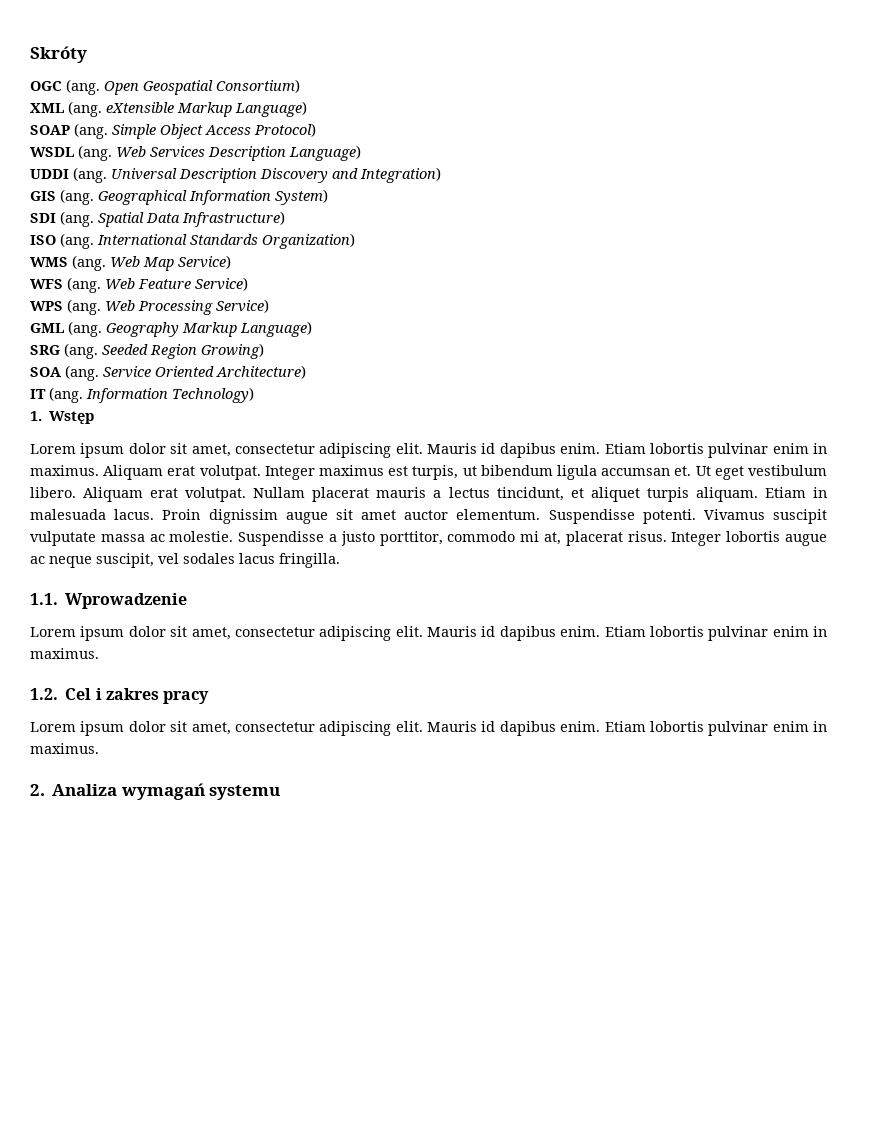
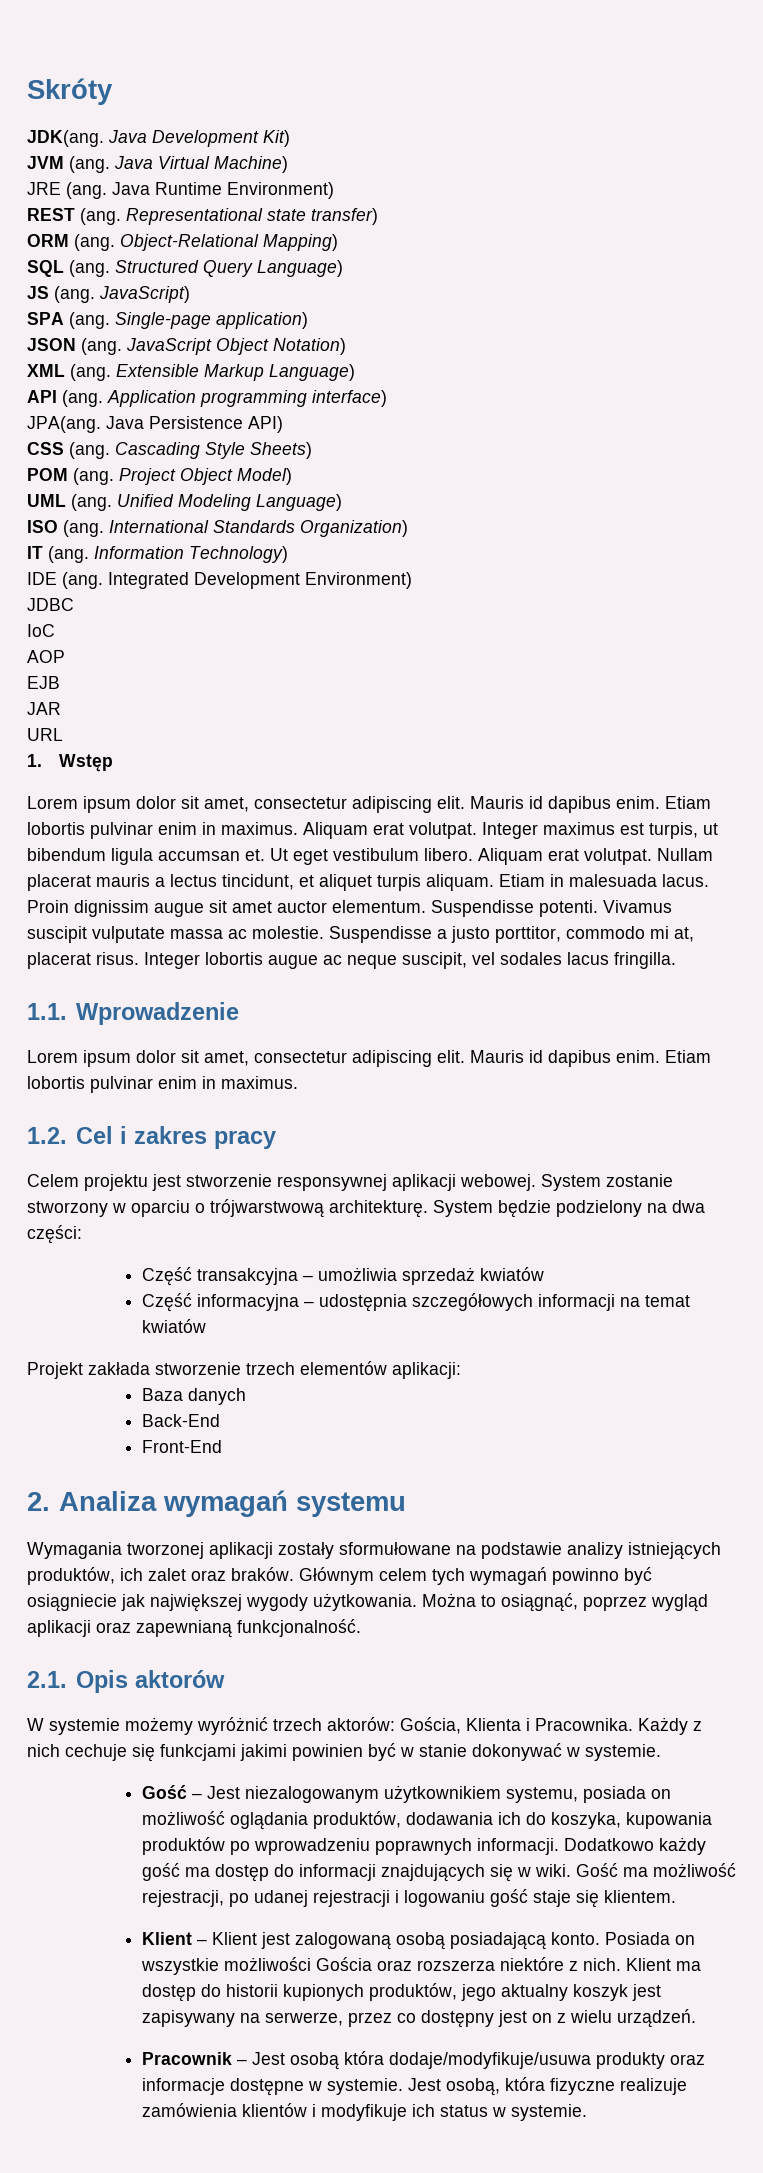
[30,79,300,95] OGC (ang. Open Geospatial Consortium) -> [27,130,290,147] [27,156,288,173] [27,182,334,199] [27,208,378,225] [27,234,338,251] [27,260,343,277] [27,286,190,303] [27,312,308,329] [27,338,346,355] JDK(ang. Java Development Kit) // JVM (ang. Java Virtual Machine) // JRE (ang. Java Runtime Environment) // REST (ang. Representational state transfer) // ORM (ang. Object-Relational Mapping) // SQL (ang. Structured Query Language) // JS (ang. JavaScript) // SPA (ang. Single-page application) // JSON (ang. JavaScript Object Notation)
[106,101,307,117] [30,123,316,139] [30,145,361,161] [30,167,441,183] [30,189,328,205] [30,211,285,227] eXtensible Markup Language) // SOAP (ang. Simple Object Access Protocol) // WSDL (ang. Web Services Description Language) // UDDI (ang. Universal Description Discovery and Integration) // GIS (ang. Geographical Information System) // SDI (ang. Spatial Data Infrastructure) -> [116,364,355,381] [27,390,387,407] [27,416,283,433] [27,442,312,459] [27,468,292,485] [27,494,342,511] Extensible Markup Language) // API (ang. Application programming interface) // JPA(ang. Java Persistence API) // CSS (ang. Cascading Style Sheets) // POM (ang. Project Object Model) // UML (ang. Unified Modeling Language)
[30,255,231,271] [30,277,248,293] [30,299,269,315] [30,321,312,337] [30,343,264,359] [30,365,306,381] [30,387,254,403] WMS (ang. Web Map Service) // WFS (ang. Web Feature Service) // WPS (ang. Web Processing Service) // GML (ang. Geography Markup Language) // SRG (ang. Seeded Region Growing) // SOA (ang. Service Oriented Architecture) // IT (ang. Information Technology) -> [27,546,288,563] [27,572,412,589] [27,598,74,611] [27,624,55,637] [27,650,65,663] [27,676,60,689] [27,702,61,715] [27,728,63,741] IT (ang. Information Technology) // IDE (ang. Integrated Development Environment) // JDBC // IoC // AOP // EJB // JAR // URL
[30,721,827,736] [30,743,99,754] [30,783,281,800] Lorem ipsum dolor sit amet, consectetur adipiscing elit. Mauris id dapibus enim. Etiam lobortis pulvinar enim in maximus. // 2. Analiza wymagań systemu -> [27,1174,673,1191] [27,1199,705,1218] [27,1225,82,1244] [141,1267,544,1286] [141,1293,690,1312] [141,1319,206,1333] [27,1361,461,1379] [141,1388,246,1405] [141,1414,220,1427] [141,1440,222,1453] [27,1490,406,1517] [27,1542,721,1560] [27,1567,652,1585] [27,1593,708,1612] [27,1619,361,1638] [27,1670,225,1693] [27,1717,702,1735] [27,1743,661,1762] [141,1785,671,1803] [141,1811,712,1830] [141,1837,706,1855] [141,1863,736,1882] [141,1889,676,1908] [141,1932,695,1950] [140,1957,701,1975] [141,1983,661,2002] [141,2009,696,2028] [141,2051,705,2070] [141,2077,687,2096] [141,2103,587,2121] Celem projektu jest stworzenie responsywnej aplikacji webowej. System zostanie stworzony w oparciu o trójwarstwową architekturę. System będzie podzielony na dwa części: // Część transakcyjna – umożliwia sprzedaż kwiatów // Część informacyjna – udostępnia szczegółowych informacji na temat kwiatów // Projekt zakłada stworzenie trzech elementów aplikacji: // Baza danych // Back-End // Front-End // 2. Analiza wymagań systemu // Wymagania tworzonej aplikacji zostały sformułowane na podstawie analizy istniejących produktów, ich zalet oraz braków. Głównym celem tych wymagań powinno być osiągniecie jak największej wygody użytkowania. Można to osiągnąć, poprzez wygląd aplikacji oraz zapewnianą funkcjonalność. // 2.1. Opis aktorów // W systemie możemy wyróżnić trzech aktorów: Gościa, Klienta i Pracownika. Każdy z nich cechuje się funkcjami jakimi powinien być w stanie dokonywać w systemie. // Gość – Jest niezalogowanym użytkownikiem systemu, posiada on możliwość oglądania produktów, dodawania ich do koszyka, kupowania produktów po wprowadzeniu poprawnych informacji. Dodatkowo każdy gość ma dostęp do informacji znajdujących się w wiki. Gość ma możliwość rejestracji, po udanej rejestracji i logowaniu gość staje się klientem. // Klient – Klient jest zalogowaną osobą posiadającą konto. Posiada on wszystkie możliwości Gościa oraz rozszerza niektóre z nich. Klient ma dostęp do historii kupionych produktów, jego aktualny koszyk jest zapisywany na serwerze, przez co dostępny jest on z wielu urządzeń. // Pracownik – Jest osobą która dodaje/modyfikuje/usuwa produkty oraz informacje dostępne w systemie. Jest osobą, która fizyczne realizuje zamówienia klientów i modyfikuje ich status w systemie.

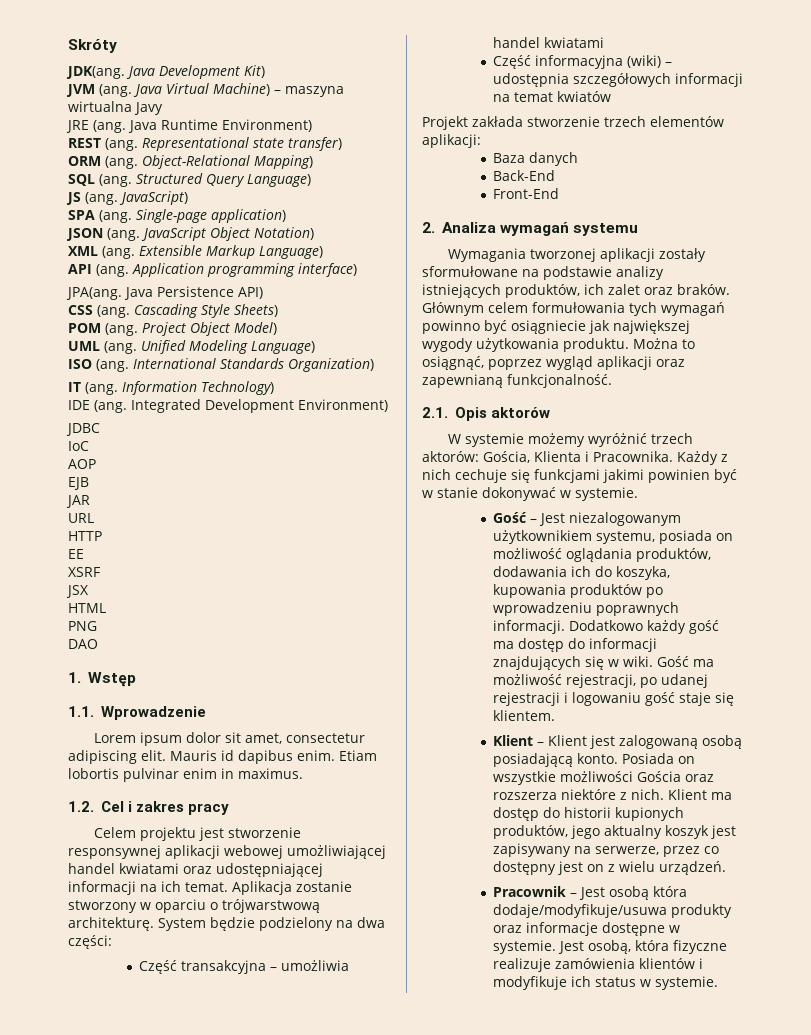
(288, 164) none -> [274,86,344,97] [68,101,163,115] – maszyna wirtualna Javy
[27,754,113,772] [27,796,711,813] [27,822,718,839] [27,848,713,865] [27,874,709,891] [27,900,672,917] [27,926,694,943] [27,952,676,969] 1. Wstęp // Lorem ipsum dolor sit amet, consectetur adipiscing elit. Mauris id dapibus enim. Etiam lobortis pulvinar enim in maximus. Aliquam erat volutpat. Integer maximus est turpis, ut bibendum ligula accumsan et. Ut eget vestibulum libero. Aliquam erat volutpat. Nullam placerat mauris a lectus tincidunt, et aliquet turpis aliquam. Etiam in malesuada lacus. Proin dignissim augue sit amet auctor elementum. Suspendisse potenti. Vivamus suscipit vulputate massa ac molestie. Suspendisse a justo porttitor, commodo mi at, placerat risus. Integer lobortis augue ac neque suscipit, vel sodales lacus fringilla. -> [68,531,102,541] [68,549,84,559] [68,567,100,577] [66,585,89,598] [68,603,106,613] [68,621,97,631] [68,639,98,649] [68,672,136,687] HTTP // EE // XSRF // JSX // HTML // PNG // DAO // 1. Wstęp
[460,1174,601,1191] webowej. System -> [224,845,386,859] [68,863,323,877] [68,881,292,895] webowej umożliwiającej handel kwiatami oraz udostępniającej informacji na ich temat. Aplikacja
[401,1267,544,1285] sprzedaż kwiatów -> [492,37,604,48] handel kwiatami
(299, 1302) none -> [626,55,661,68] (wiki)
(427, 1574) none -> [532,302,625,313] formułowania
[313,1593,417,1611] użytkowania. -> [476,338,629,352] użytkowania produktu.

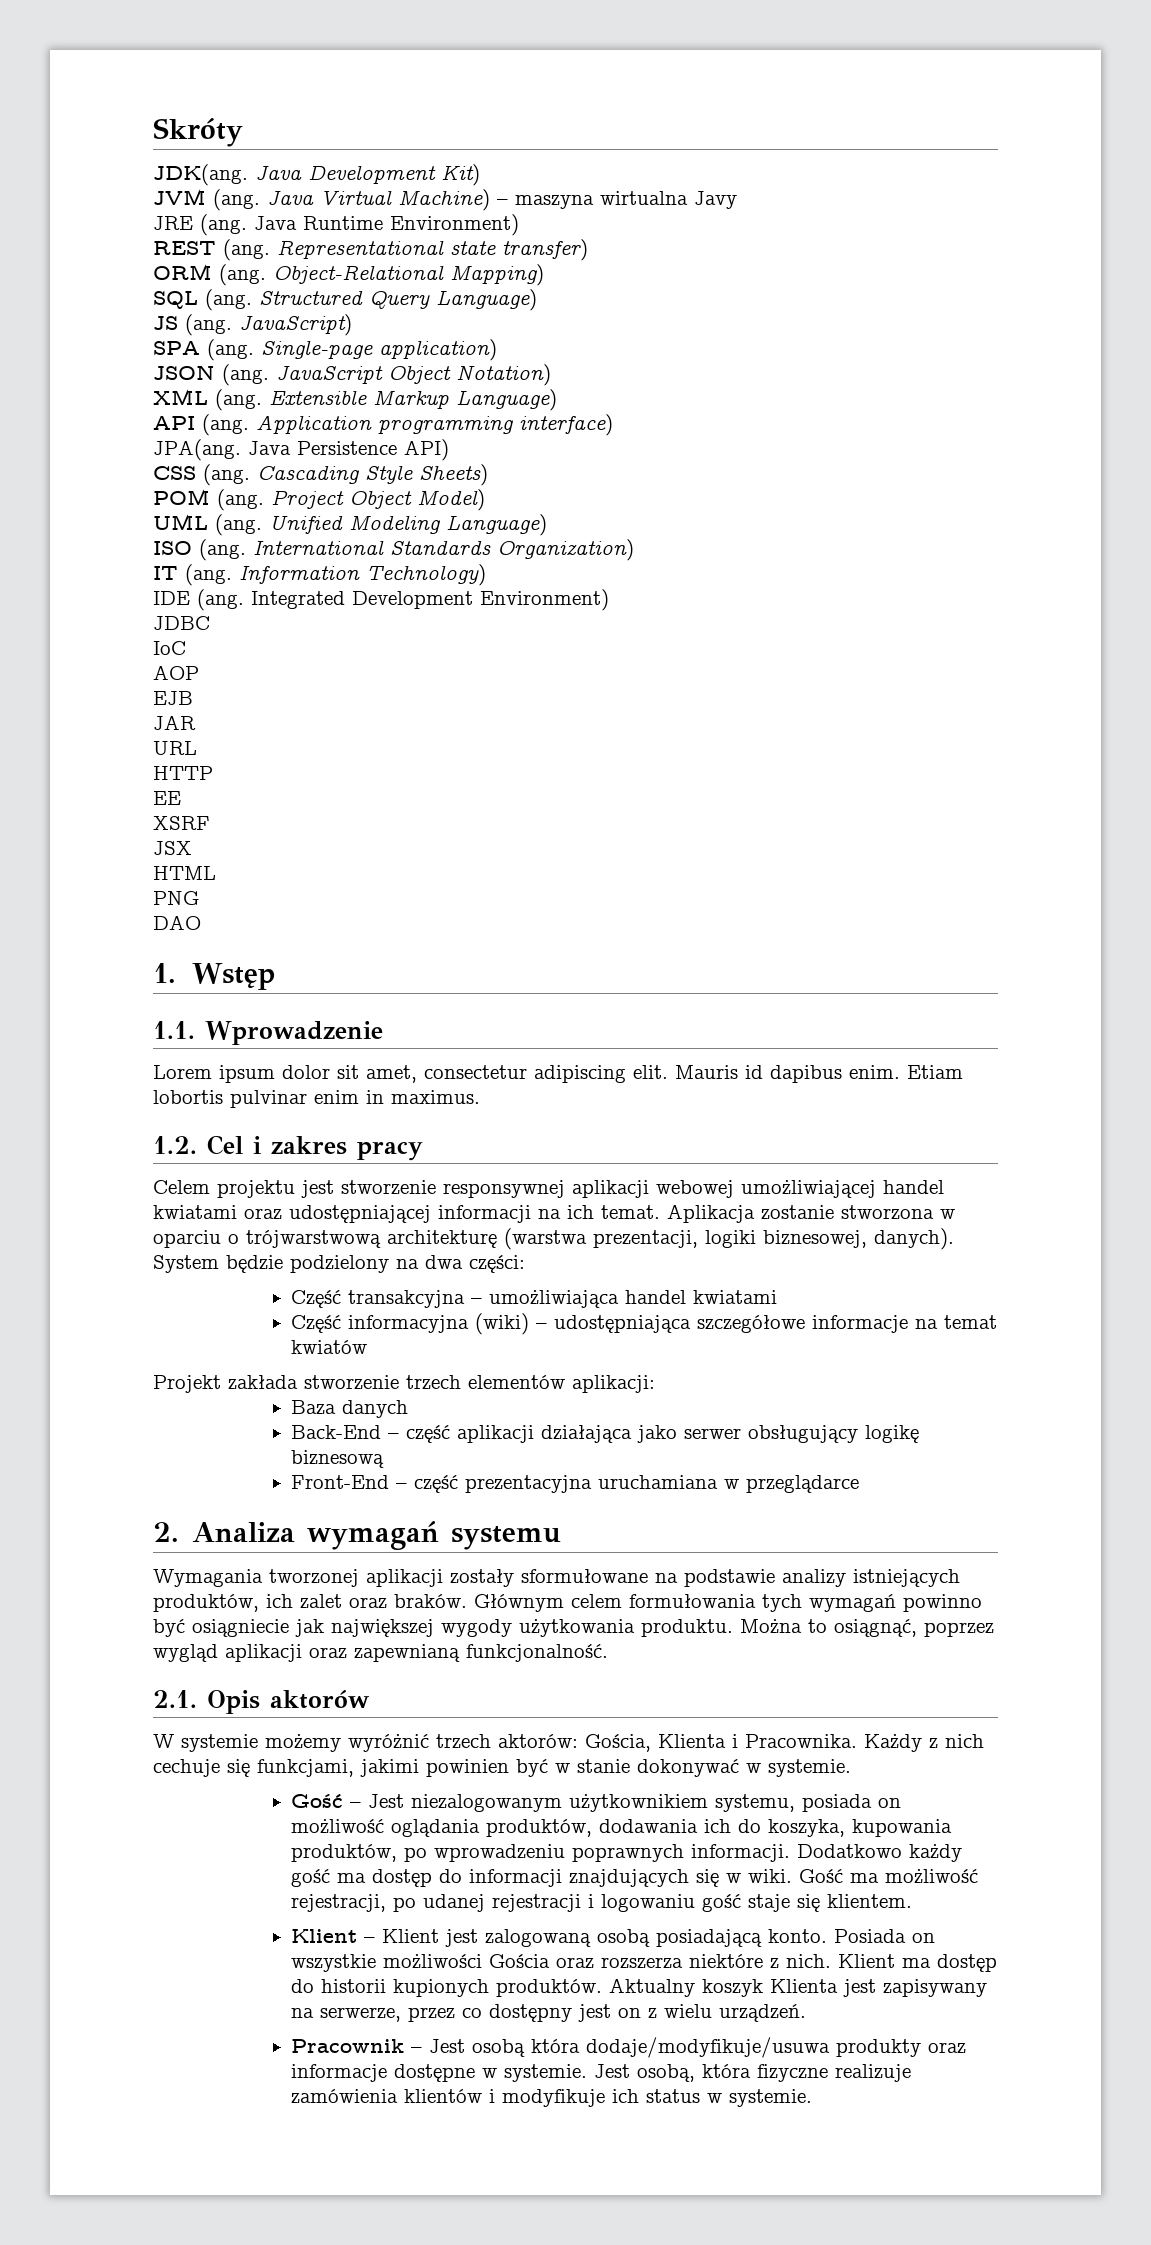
[68,900,137,913] stworzony -> [841,1205,934,1220] stworzona
[68,917,154,931] architekturę. -> [387,1228,954,1250] architekturę (warstwa prezentacji, logiki biznesowej, danych).
[280,960,349,971] umożliwia -> [489,1290,620,1308] umożliwiająca
[492,73,743,87] udostępnia szczegółowych informacji -> [554,1315,909,1333] udostępniająca szczegółowe informacje
[492,188,559,199] // Front-End -> [388,1425,920,1443] [291,1450,385,1468] [291,1475,860,1493] – część aplikacji działająca jako serwer obsługujący logikę biznesową // Front-End – część prezentacyjna uruchamiana w przeglądarce
[534,469,600,483] funkcjami -> [257,1759,354,1777] funkcjami,
[569,584,642,598] produktów -> [291,1844,398,1862] produktów,
[492,825,709,839] produktów, jego aktualny koszyk -> [496,1978,839,1997] produktów. Aktualny koszyk Klienta

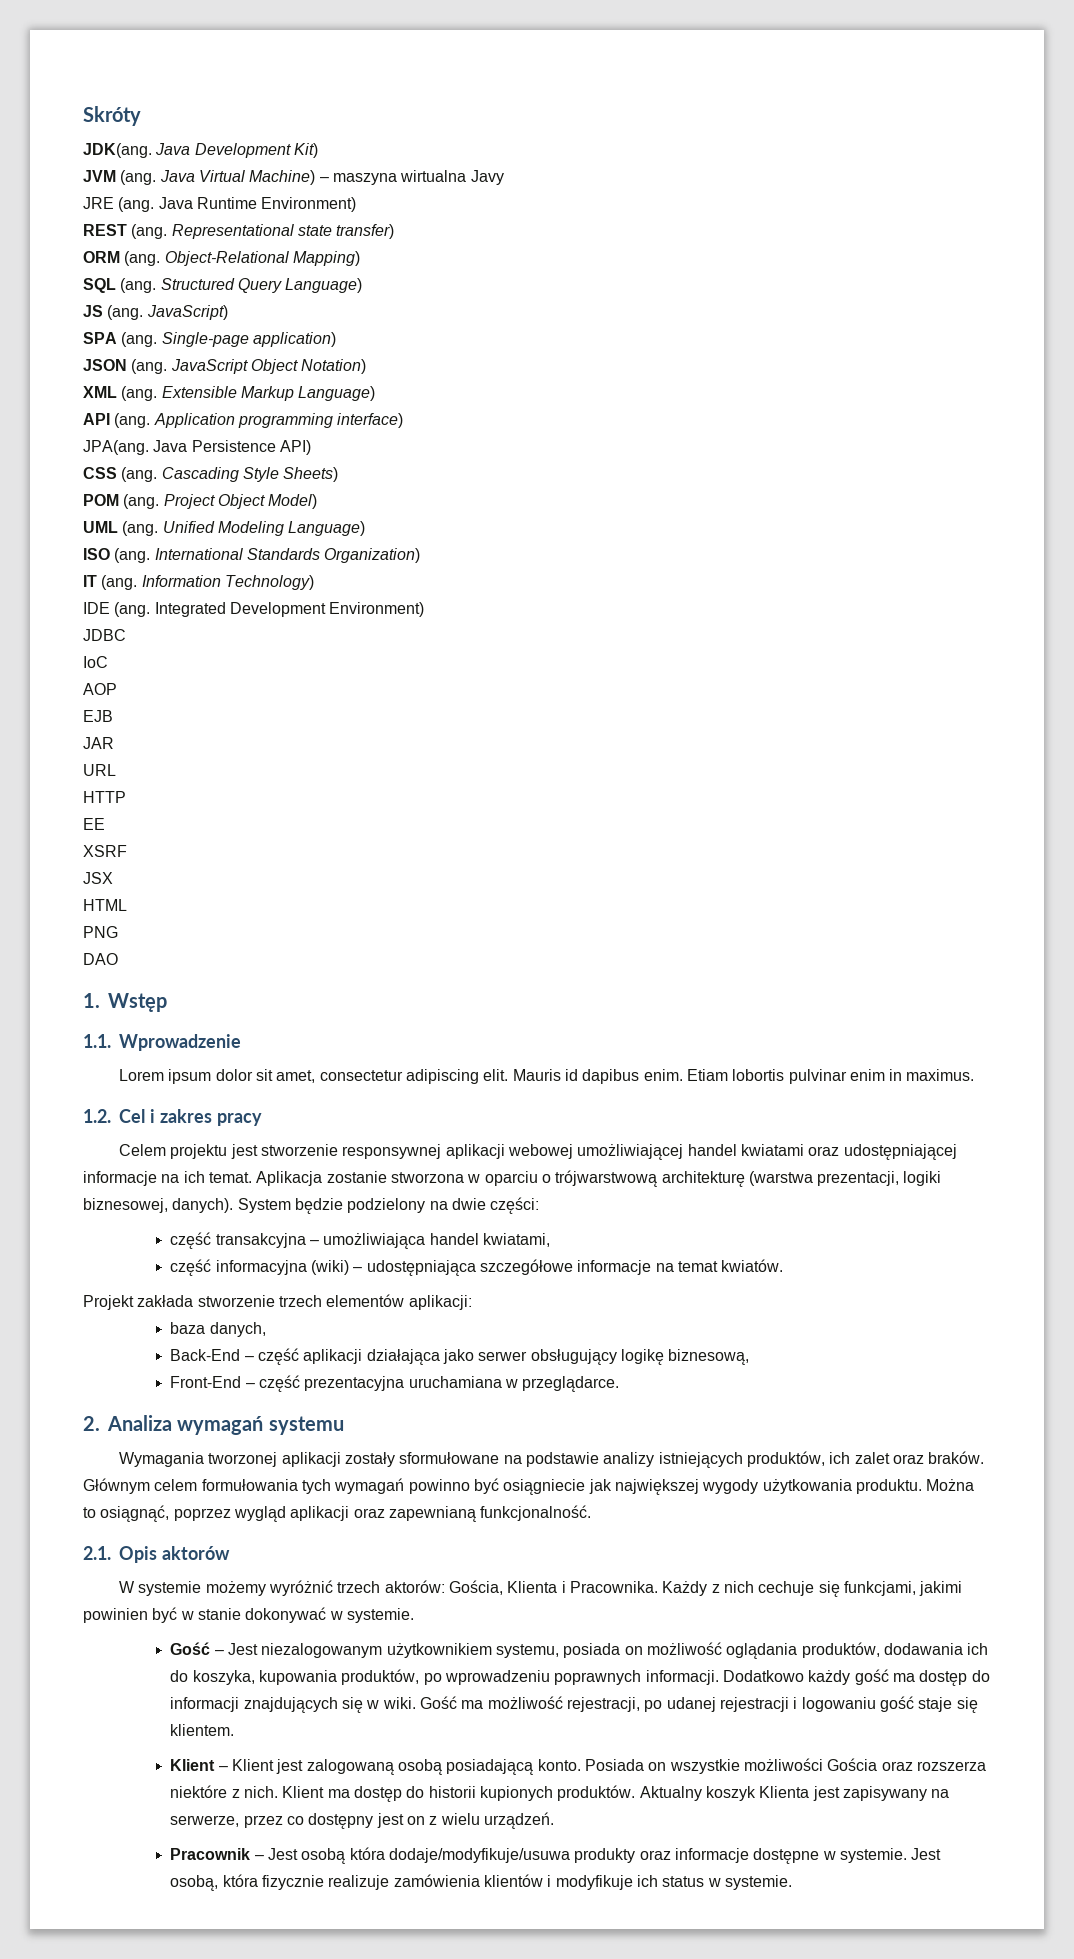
[438,1205,531,1223] informacji -> [83,1171,157,1186] informacje
[425,1255,463,1269] dwa -> [451,1198,486,1210] dwie
[291,1290,342,1308] Część -> [170,1232,212,1249] część
[693,1290,778,1304] [291,1315,342,1333] kwiatami // Część -> [483,1233,551,1247] [170,1259,212,1276] kwiatami, // część
[291,1340,368,1354] kwiatów -> [721,1259,784,1272] kwiatów.
[291,1400,409,1418] Baza danych -> [170,1322,266,1337] baza danych,
[291,1450,385,1468] biznesową -> [668,1349,750,1365] biznesową,
[746,1475,860,1493] przeglądarce -> [522,1376,620,1392] przeglądarce.
[757,2064,829,2082] fizyczne -> [262,1875,325,1890] fizycznie

